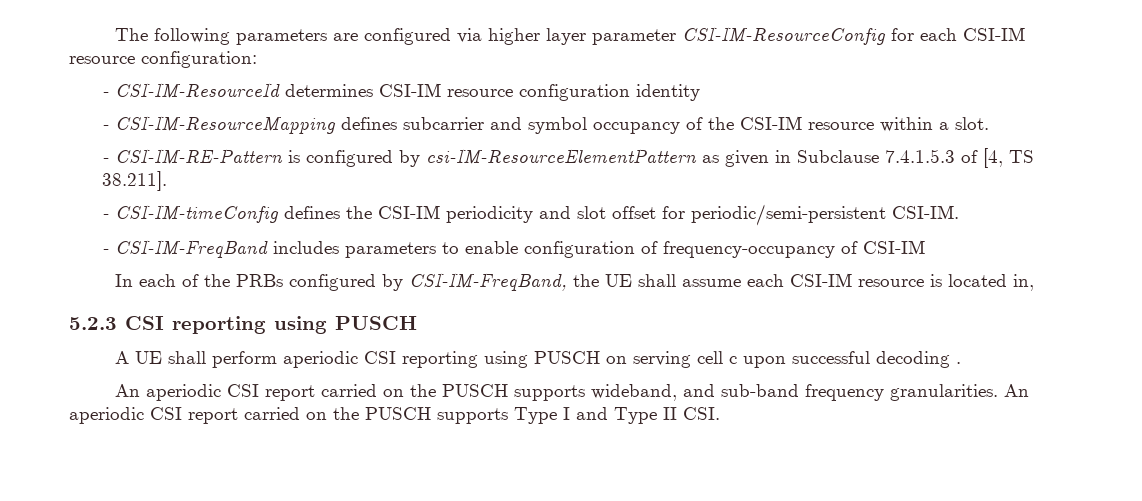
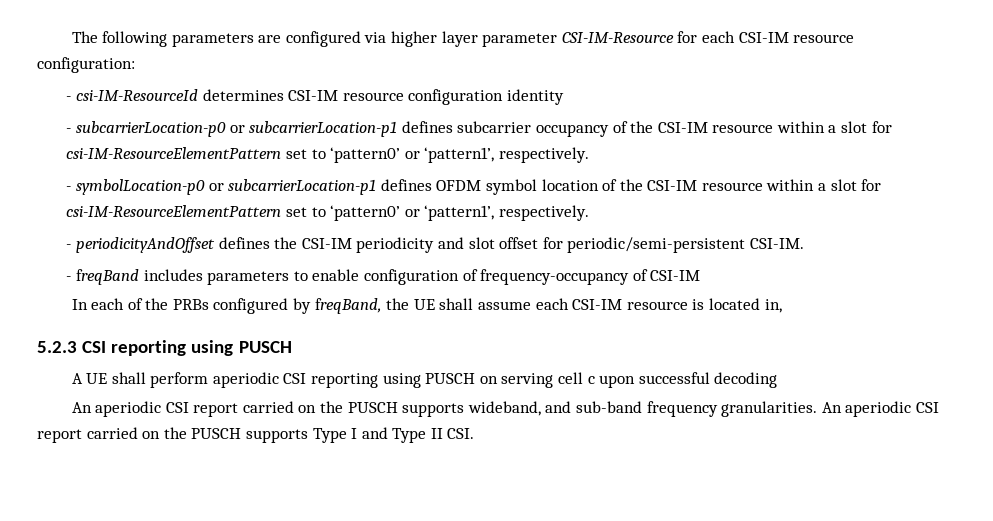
[681,27,886,45] CSI-IM-ResourceConfig -> [561,32,674,43] CSI-IM-Resource
[114,83,280,98] CSI-IM-ResourceId -> [75,89,198,101] csi-IM-ResourceId
[114,116,587,134] CSI-IM-ResourceMapping defines subcarrier and symbol -> [75,121,532,137] subcarrierLocation-p0 or subcarrierLocation-p1 defines subcarrier
[954,117,989,130] [101,148,1034,168] [101,171,167,191] [101,205,279,223] slot. // - CSI-IM-RE-Pattern is configured by csi-IM-ResourceElementPattern as given in Subclause 7.4.1.5.3 of [4, TS 38.211]. // - CSI-IM-timeConfig -> [841,121,892,133] [66,147,589,163] [66,179,882,195] [66,205,589,221] [66,237,215,253] slot for csi-IM-ResourceElementPattern set to ‘pattern0’ or ‘pattern1’, respectively. // - symbolLocation-p0 or subcarrierLocation-p1 defines OFDM symbol location of the CSI-IM resource within a slot for csi-IM-ResourceElementPattern set to ‘pattern0’ or ‘pattern1’, respectively. // - periodicityAndOffset
[114,240,268,258] CSI-IM-FreqBand -> [75,269,139,285] freqBand
[408,273,567,291] CSI-IM-FreqBand, -> [314,298,382,314] freqBand,
[955,362,961,364] . -> (778, 380) none

